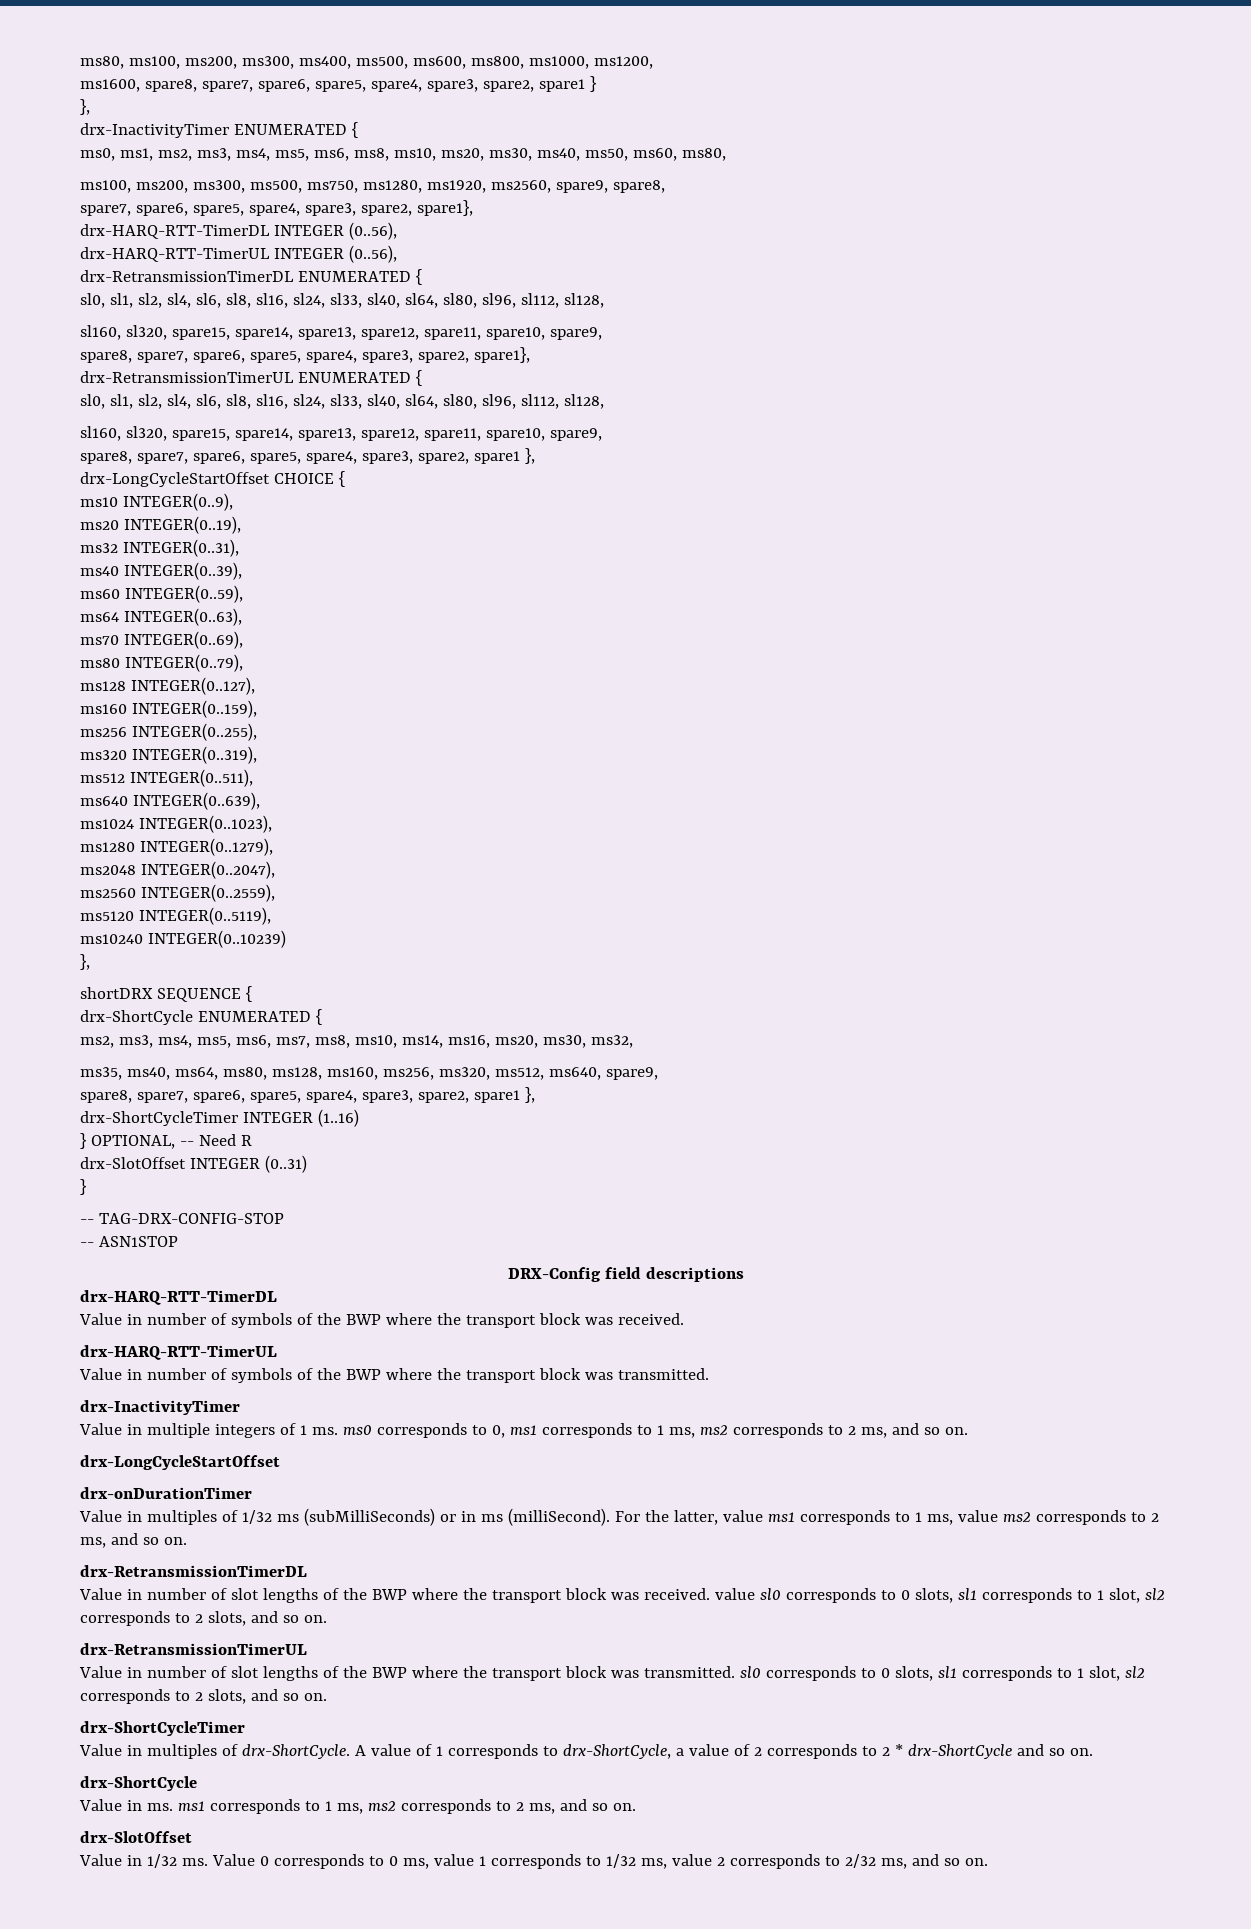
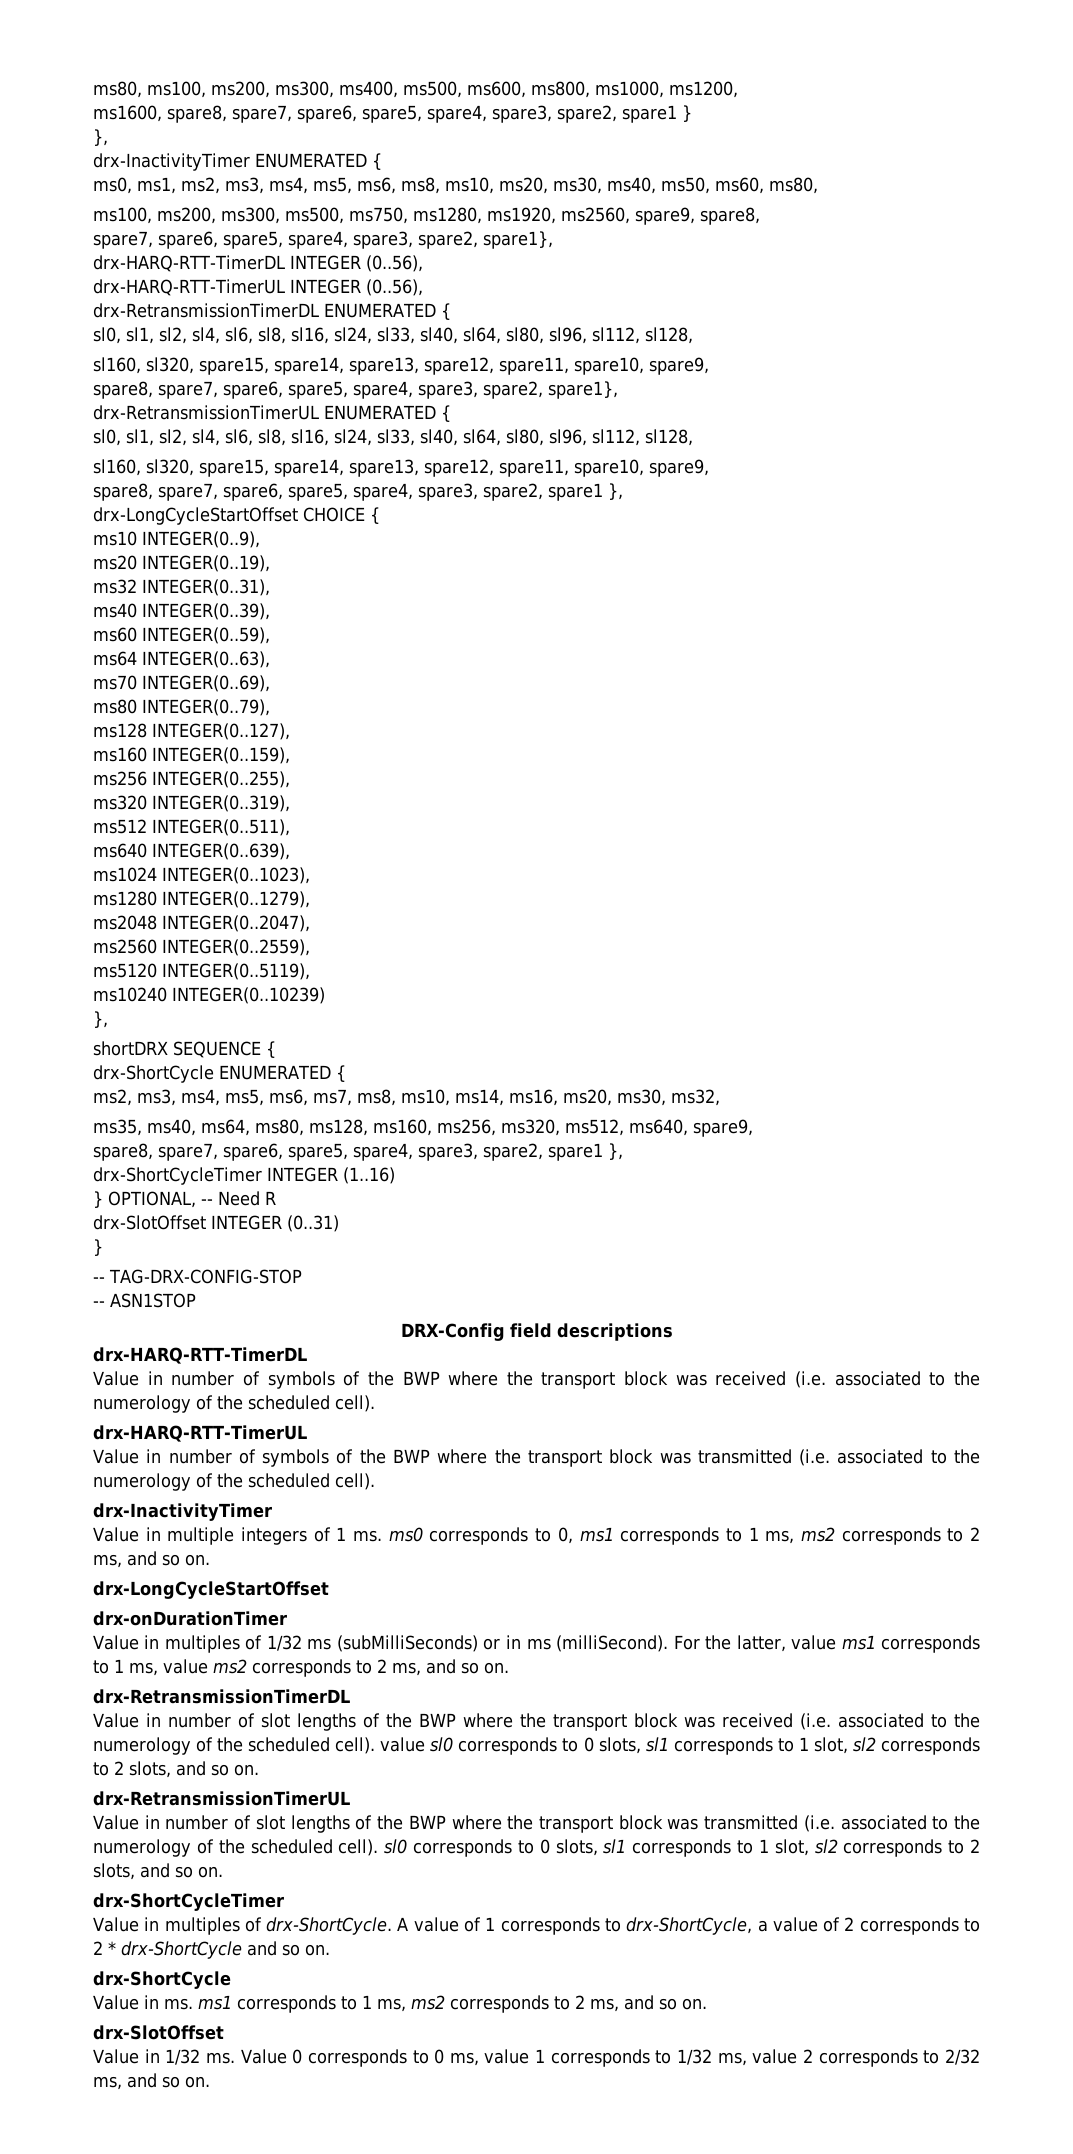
[617,1313,684,1325] received. -> [715,1371,980,1388] [93,1395,375,1413] received (i.e. associated to the numerology of the scheduled cell).
[617,1368,709,1380] transmitted. -> [697,1449,980,1466] [93,1473,375,1491] transmitted (i.e. associated to the numerology of the scheduled cell).
[643,1588,710,1600] received. -> [721,1713,980,1730] [93,1737,376,1755] received (i.e. associated to the numerology of the scheduled cell).
[643,1666,735,1678] transmitted. -> [704,1815,981,1832] [93,1839,379,1857] transmitted (i.e. associated to the numerology of the scheduled cell).

